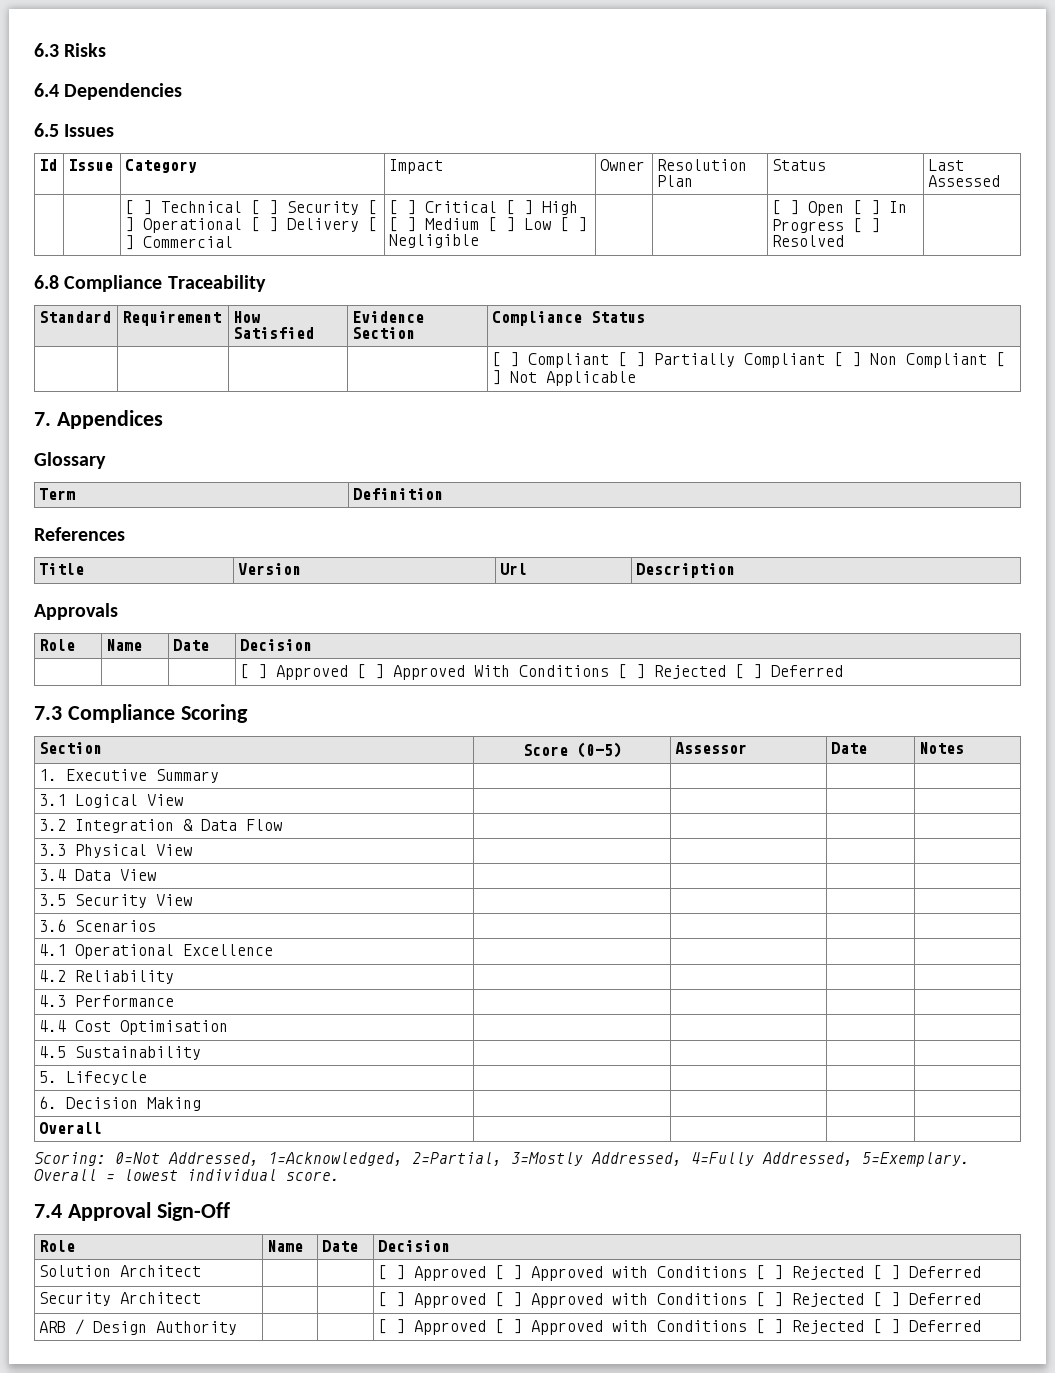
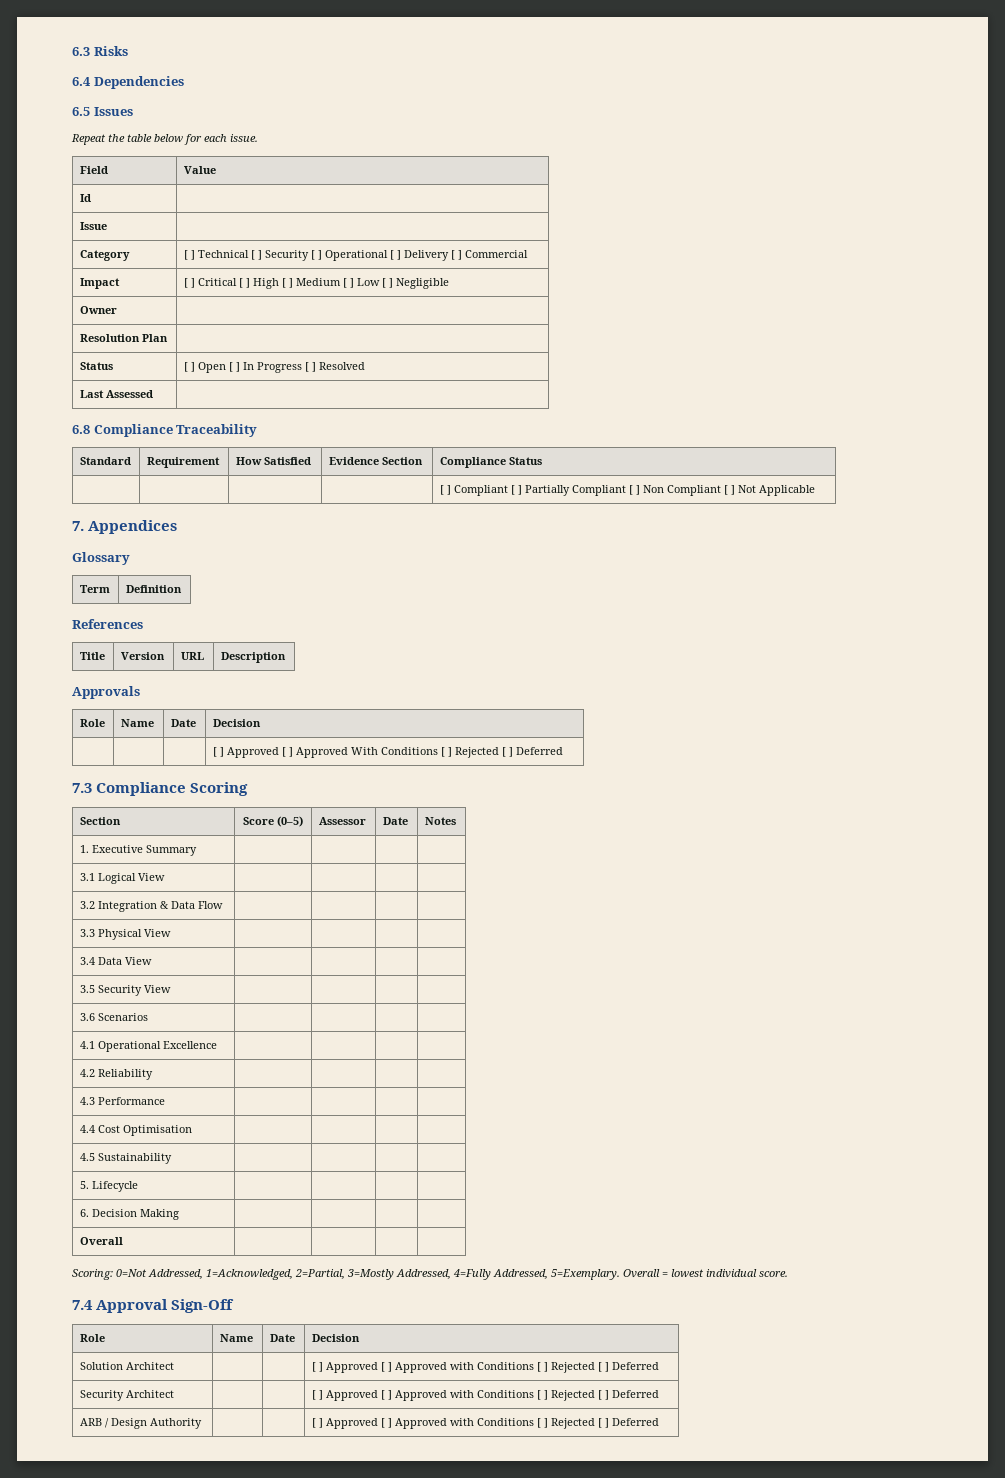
(115, 130) none -> [71,134,258,145] [79,166,108,174] [183,166,216,174] // Repeat the table below for each issue. // Field | Value
(58, 165) none -> (91, 198) //
(114, 165) none -> (107, 226) //
[389,159,444,174] [600,159,646,171] [657,159,748,171] [657,175,694,187] [772,159,827,171] [928,159,965,171] [928,175,1001,187] | Impact | Owner | Resolution Plan | Status | Last Assessed // | -> (130, 255) none
(234, 242) none -> [79,278,120,289] // Impact
(480, 241) | | -> [79,306,117,314] [79,334,168,342] [79,362,113,370] // Owner | // Resolution Plan | // Status
(845, 241) none -> [79,390,153,398] // Last Assessed
[500,563,528,575] Url -> [180,652,204,660] URL

